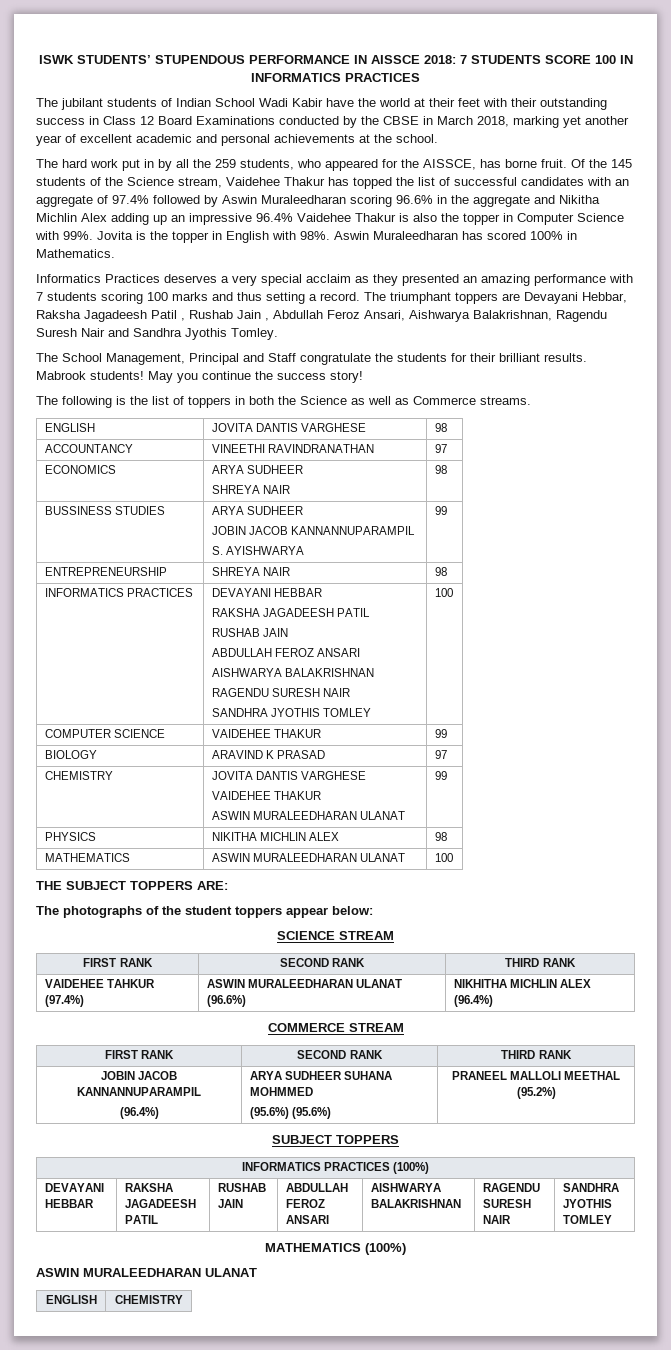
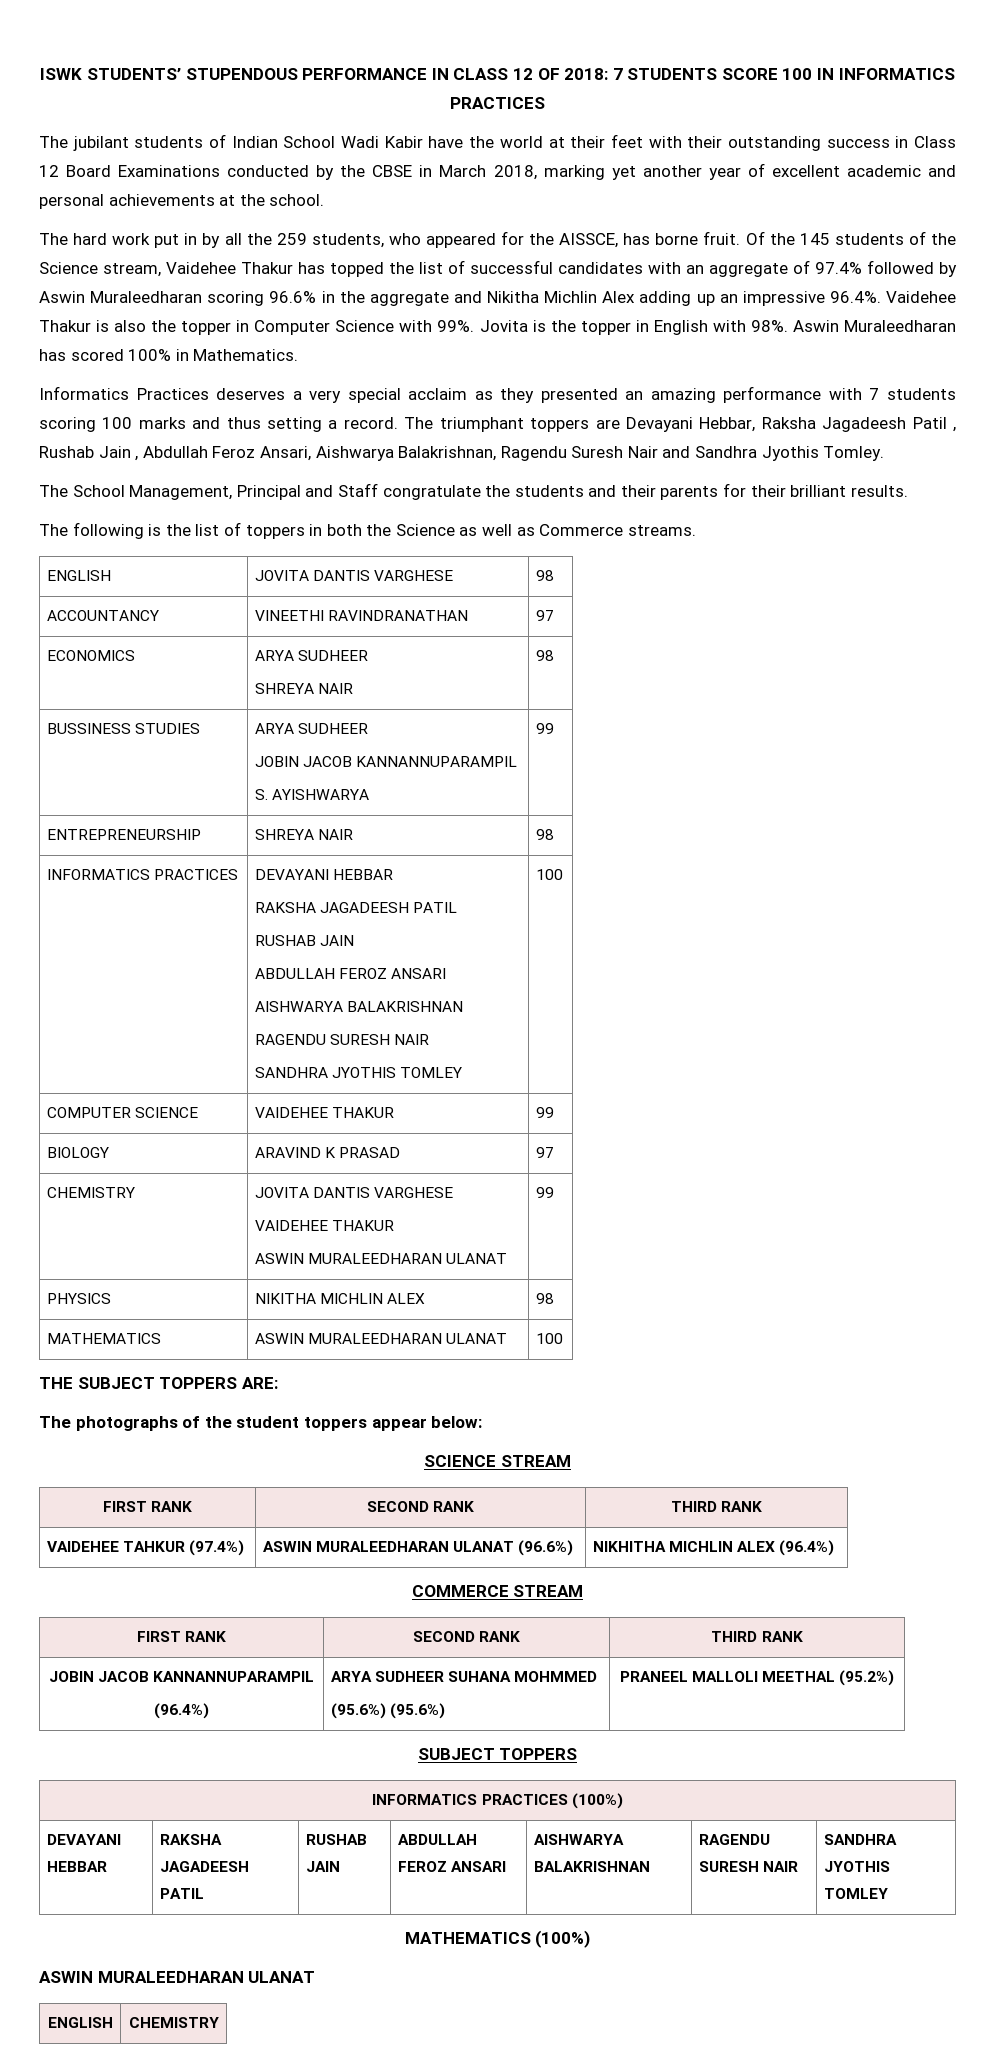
[370,55,420,64] AISSCE -> [453,68,560,80] CLASS 12 OF
[256,213,293,222] 96.4% -> [829,291,881,303] 96.4%.
(447, 357) none -> [588,485,719,500] and their parents
[36,371,363,383] Mabrook students! May you continue the success story! -> (908, 491) none

